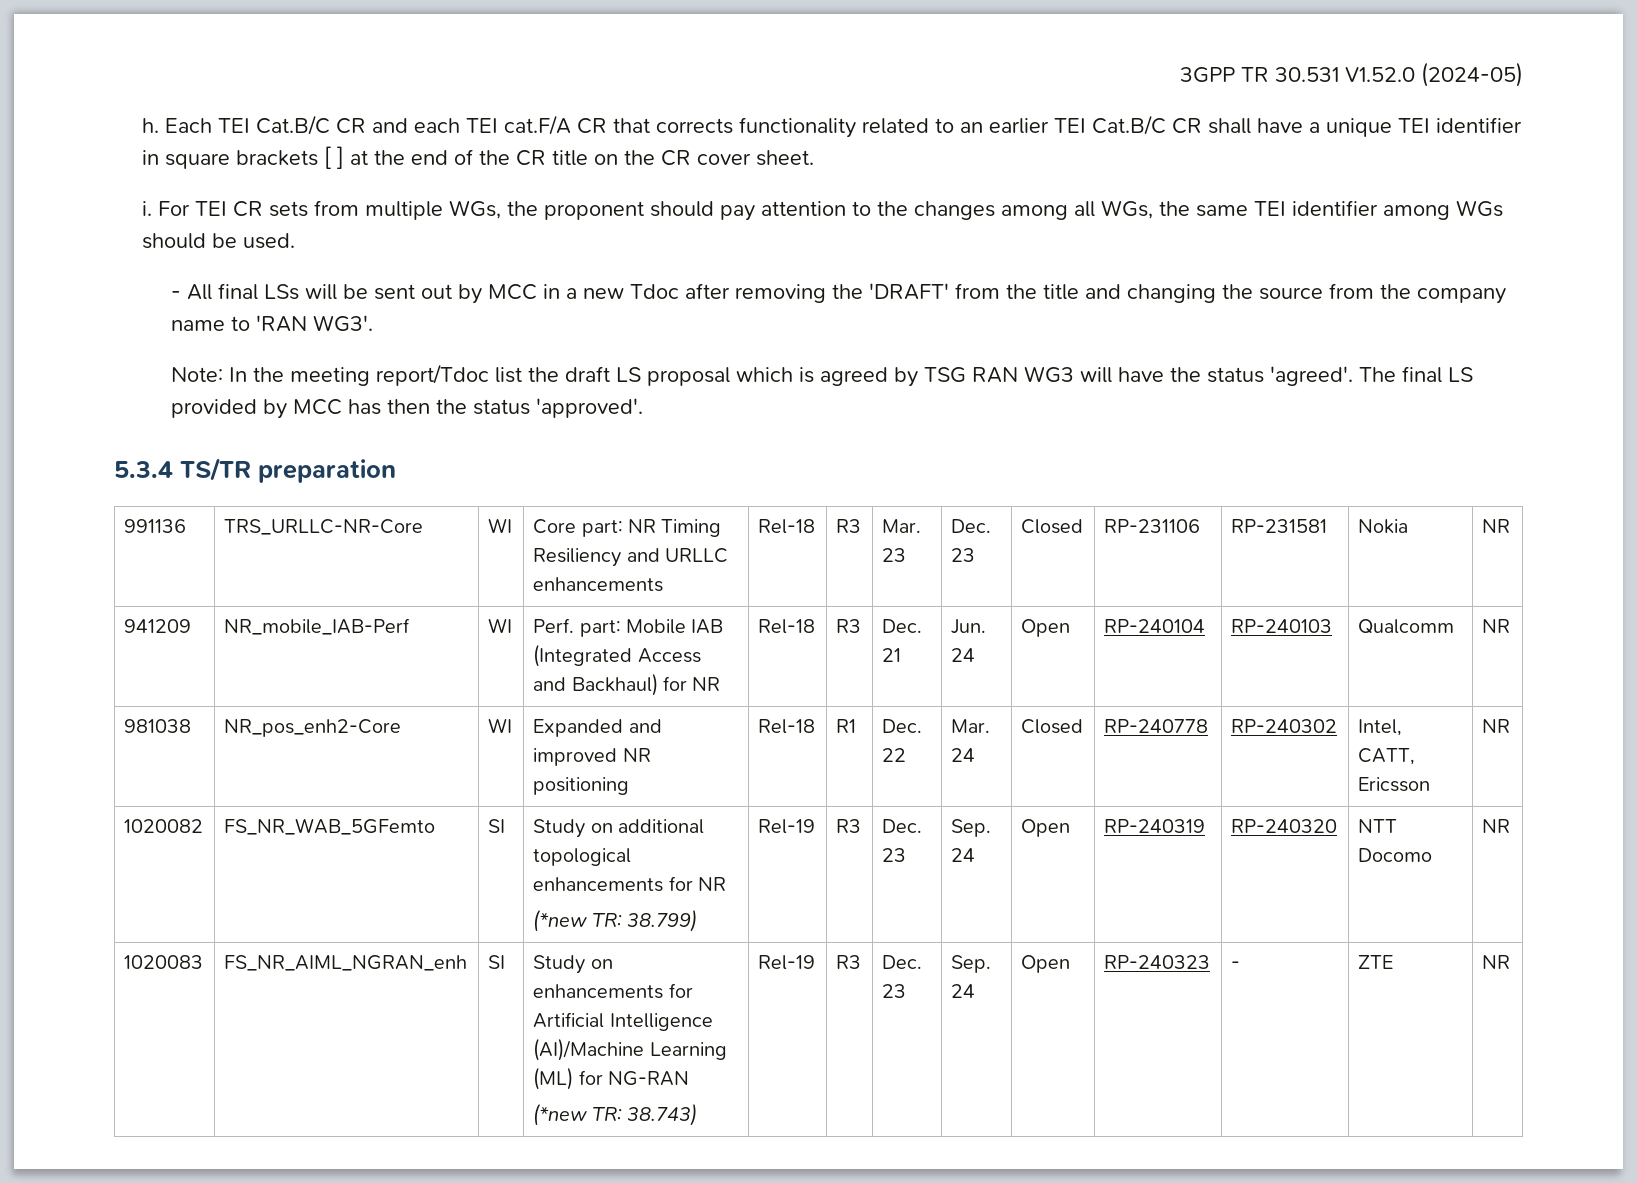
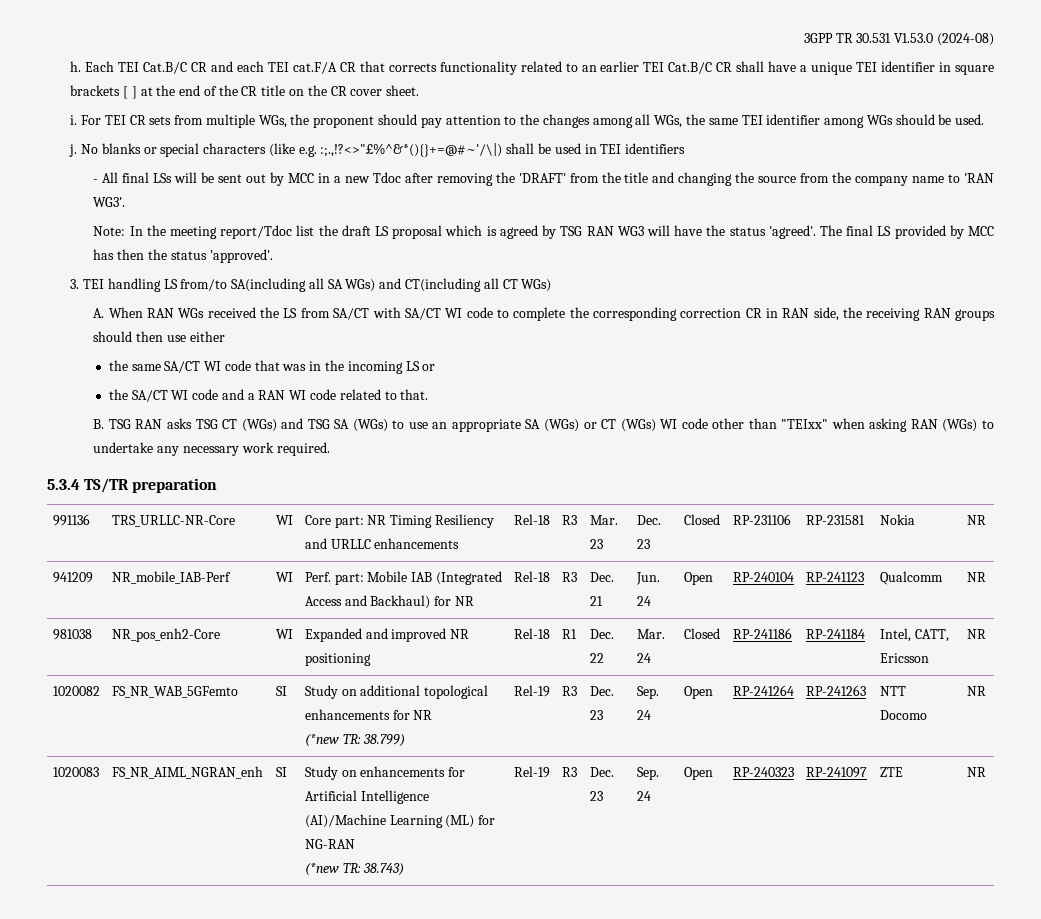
[1345,62,1523,87] V1.52.0 (2024-05) -> [894,33,994,46] V1.53.0 (2024-08)
(296, 241) none -> [69,143,686,157] // j. No blanks or special characters (like e.g. :;.,!?<>"£%^&*(){}+=@#~'/\|) shall be used in TEI identifiers
(643, 408) none -> [70,278,552,292] [93,307,996,321] [93,331,225,342] [108,360,436,374] [108,389,429,402] [93,418,994,432] [93,442,330,456] // 3. TEI handling LS from/to SA(including all SA WGs) and CT(including all CT WGs) // A. When RAN WGs received the LS from SA/CT with SA/CT WI code to complete the corresponding correction CR in RAN side, the receiving RAN groups should then use either // the same SA/CT WI code that was in the incoming LS or // the SA/CT WI code and a RAN WI code related to that. // B. TSG RAN asks TSG CT (WGs) and TSG SA (WGs) to use an appropriate SA (WGs) or CT (WGs) WI code other than "TEIxx" when asking RAN (WGs) to undertake any necessary work required.
[1231,619,1333,633] RP-240103 -> [805,572,864,582] RP-241123
[1104,719,1209,733] [1231,719,1338,733] RP-240778 | RP-240302 -> [732,628,792,639] [805,629,865,639] RP-241186 | RP-241184
[1104,819,1206,833] [1231,819,1338,833] RP-240319 | RP-240320 -> [732,685,794,696] [805,685,866,696] RP-241264 | RP-241263
[1231,961,1241,969] - -> [805,767,867,778] RP-241097

